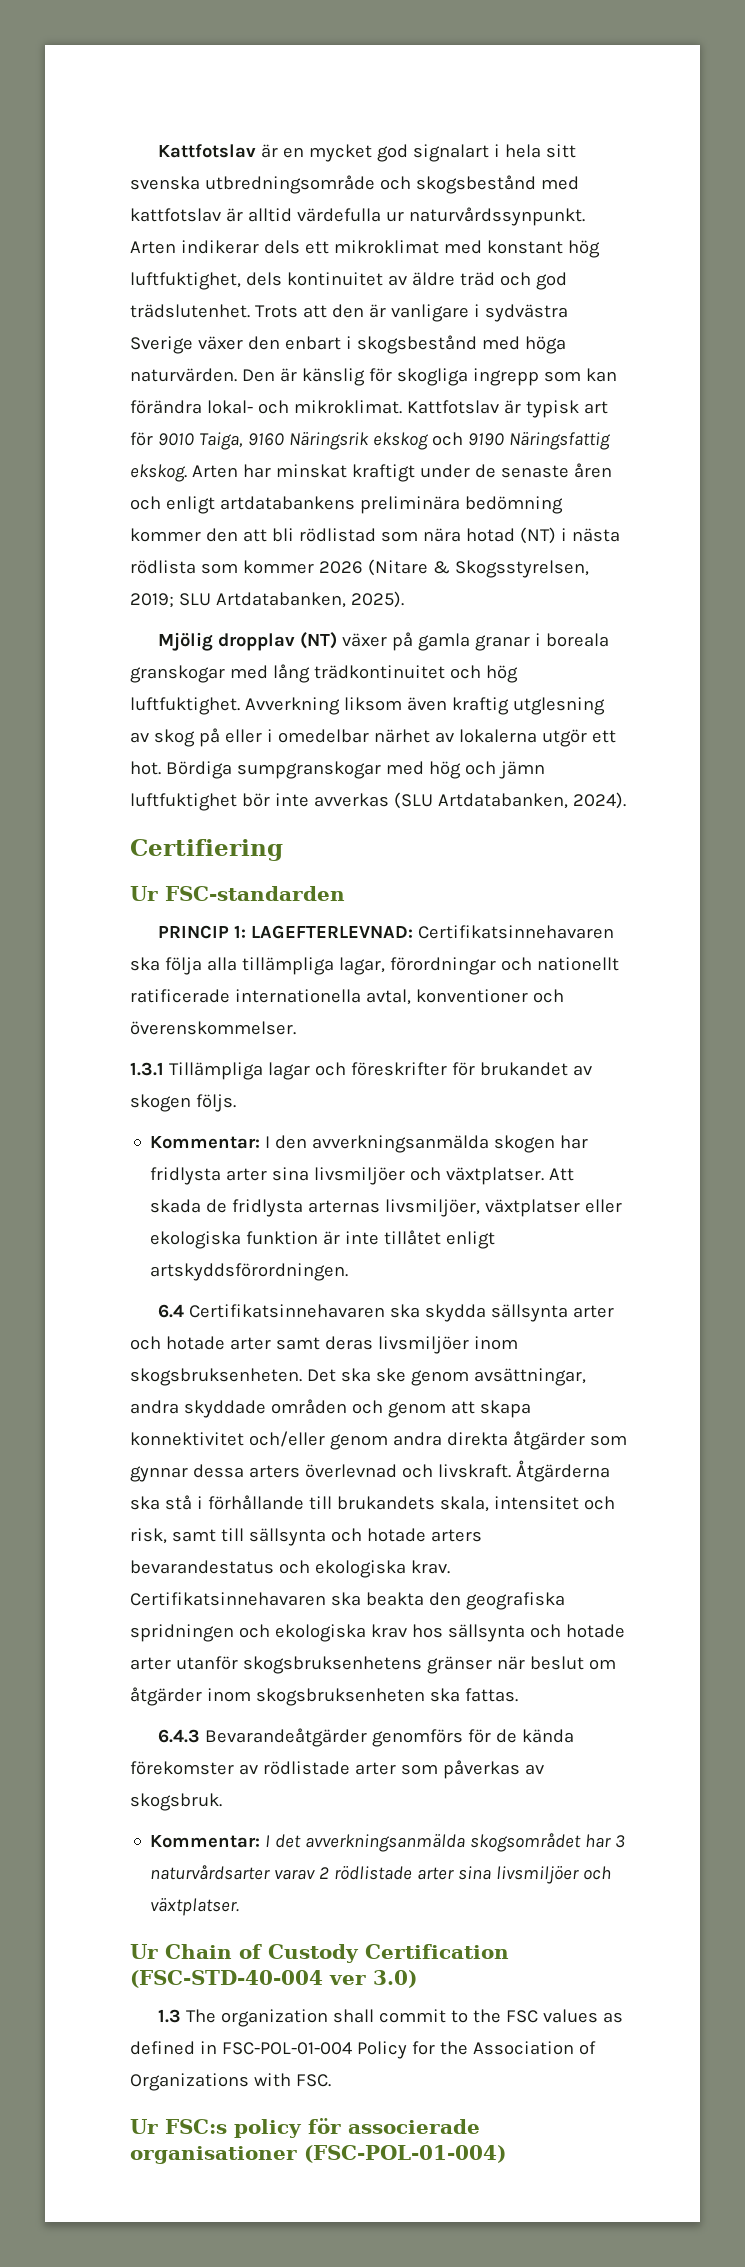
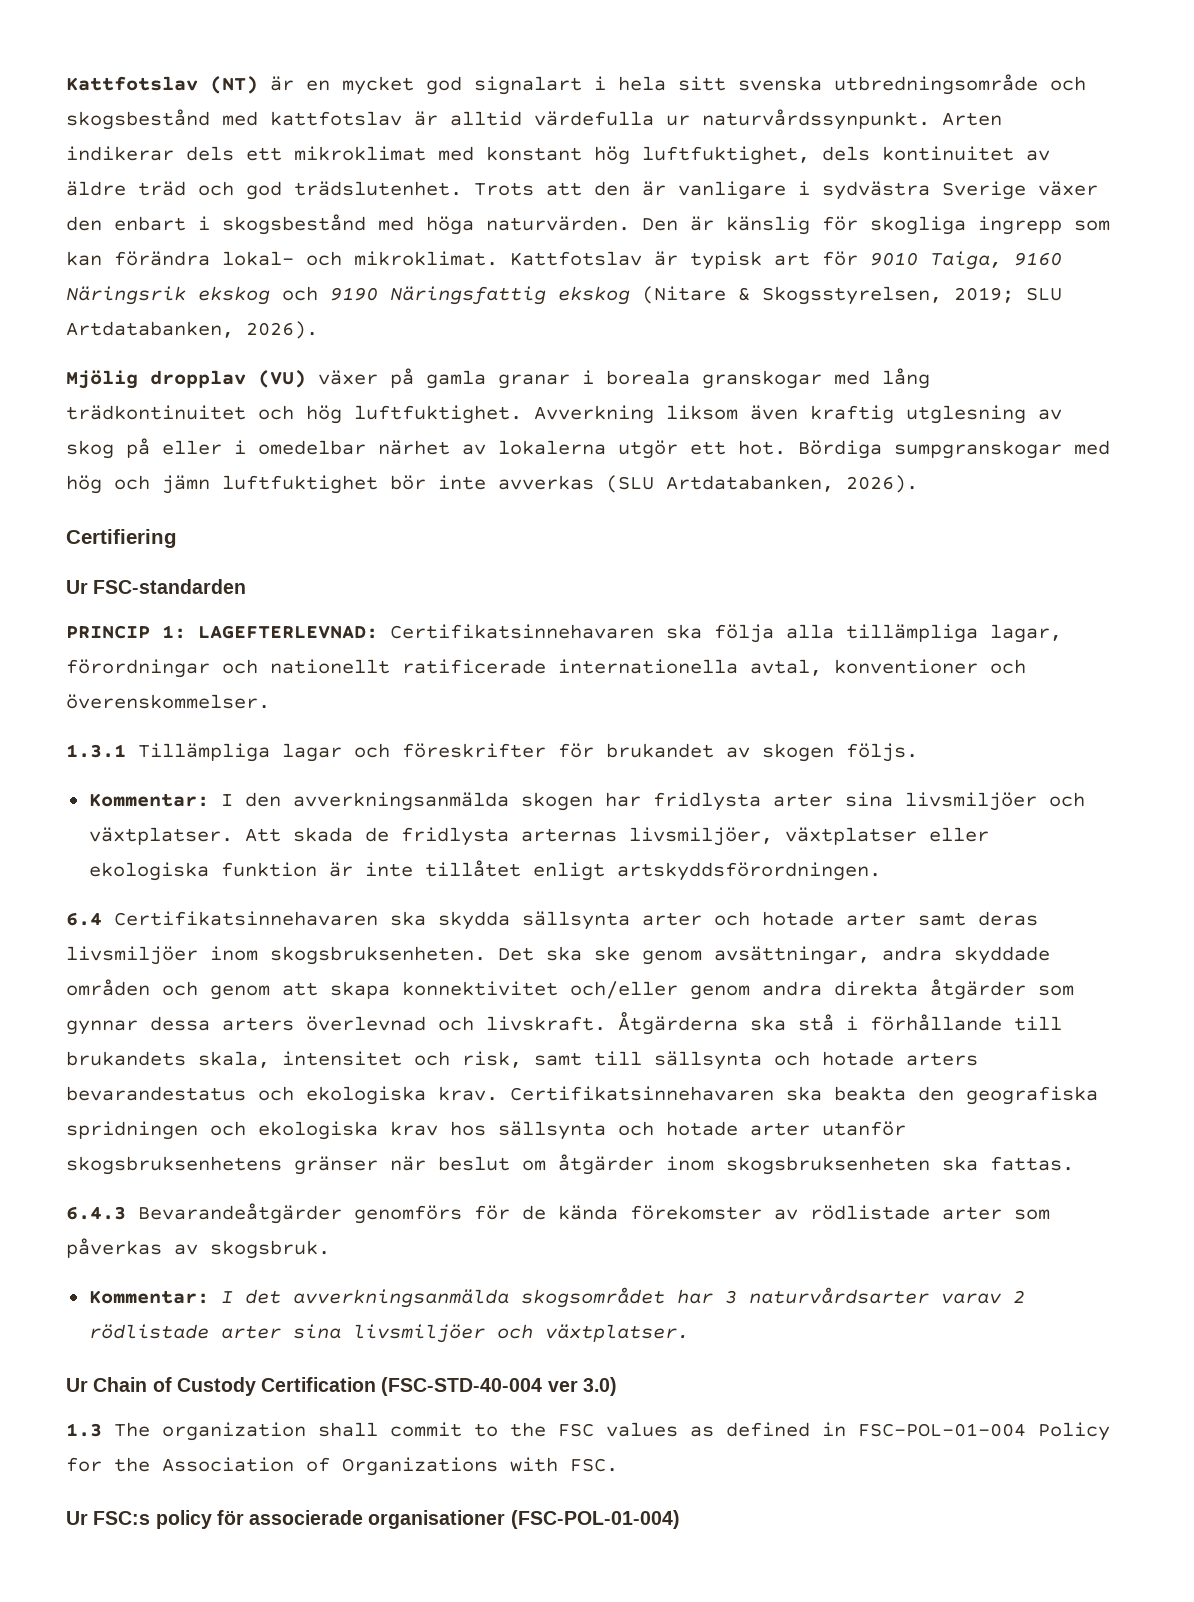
[157,144,256,158] Kattfotslav -> [66,76,258,94] Kattfotslav (NT)
[130,463,612,482] [130,496,563,514] [130,527,620,544] [130,560,363,574] ekskog. Arten har minskat kraftigt under de senaste åren och enligt artdatabankens preliminära bedömning kommer den att bli rödlistad som nära hotad (NT) i nästa rödlista som kommer 2026 -> [558,286,630,305] ekskog
[350,591,404,608] 2025). -> [246,321,318,339] 2026).
[299,632,337,649] (NT) -> [258,370,306,388] (VU)
[572,792,626,809] 2024). -> [846,475,918,493] 2026).

